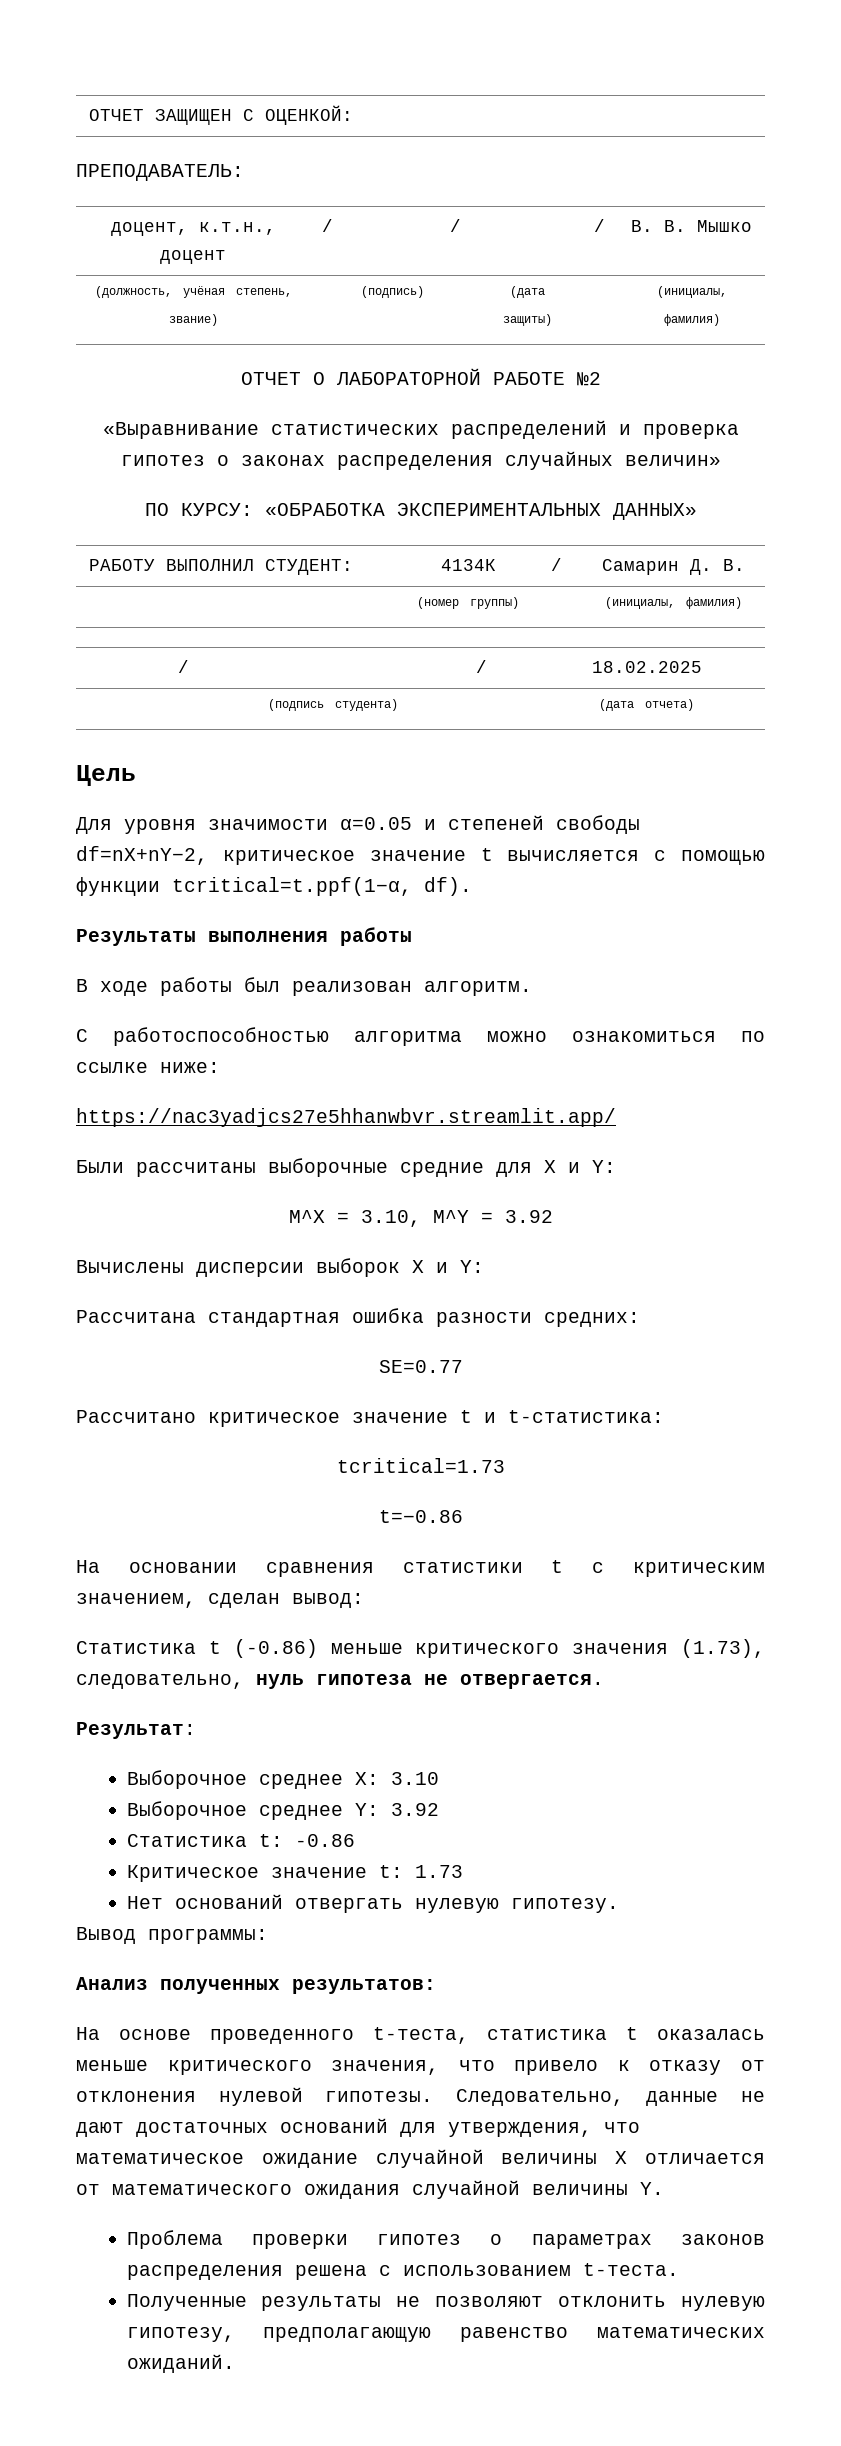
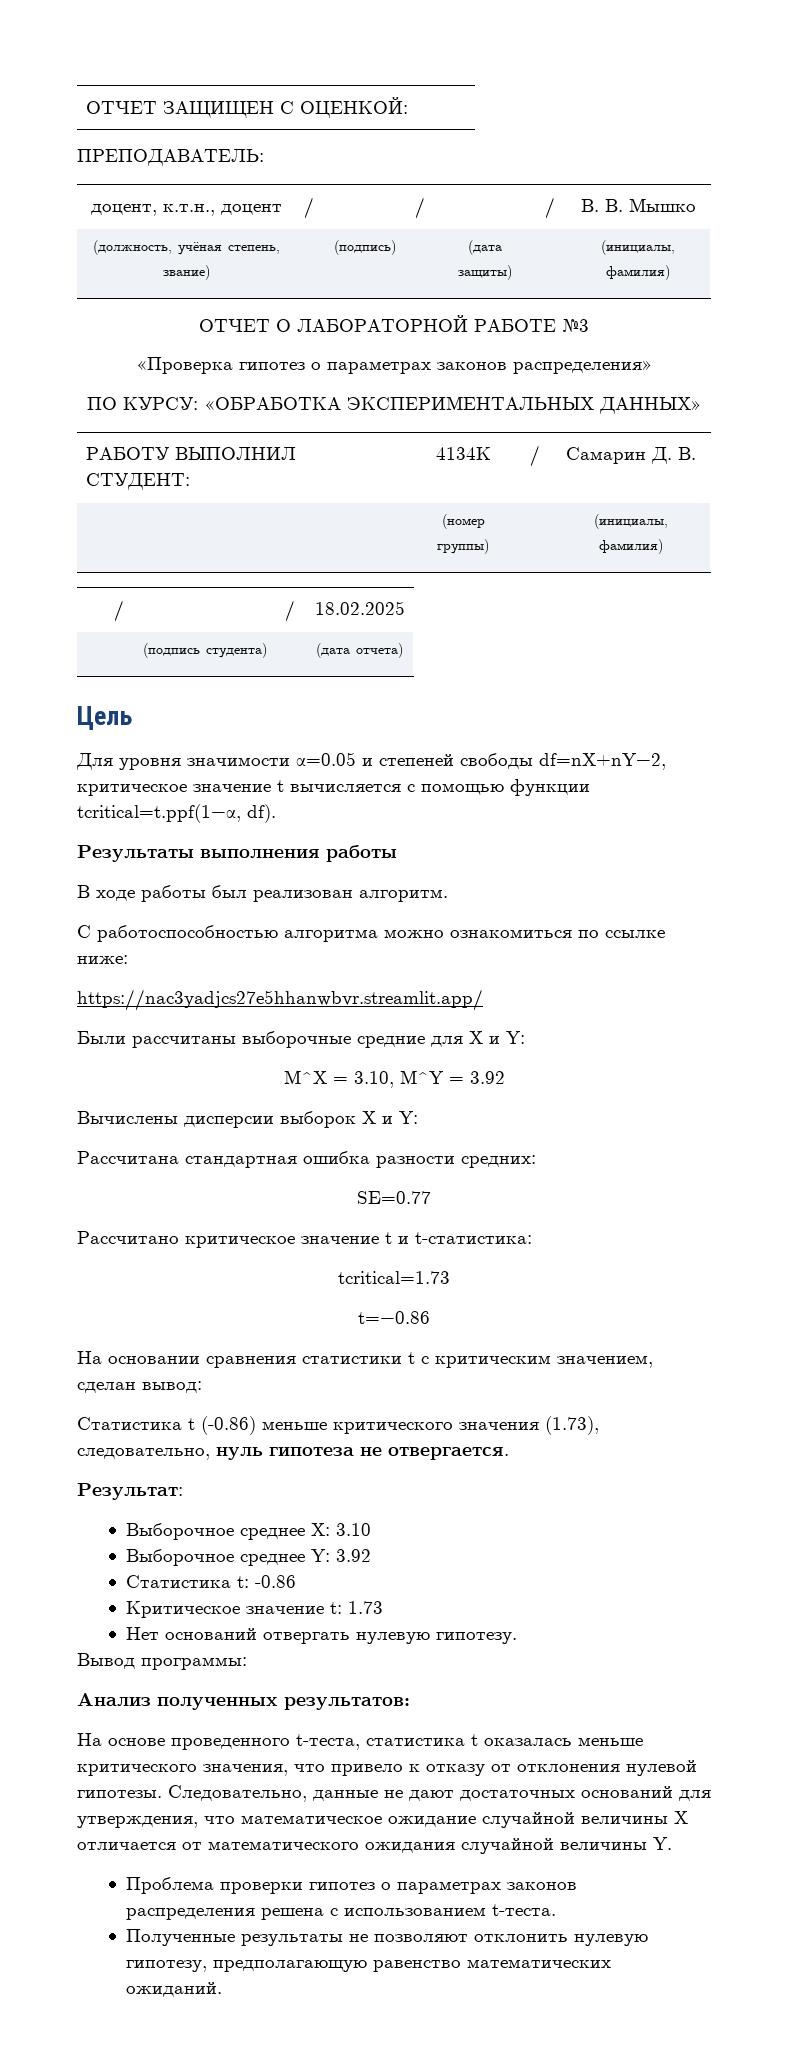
[576,372,601,386] [102,420,739,439] [120,451,721,470] №2 // «Выравнивание статистических распределений и проверка гипотез о законах распределения случайных величин» -> [562,319,589,332] [135,357,653,374] №3 // «Проверка гипотез о параметрах законов распределения»

